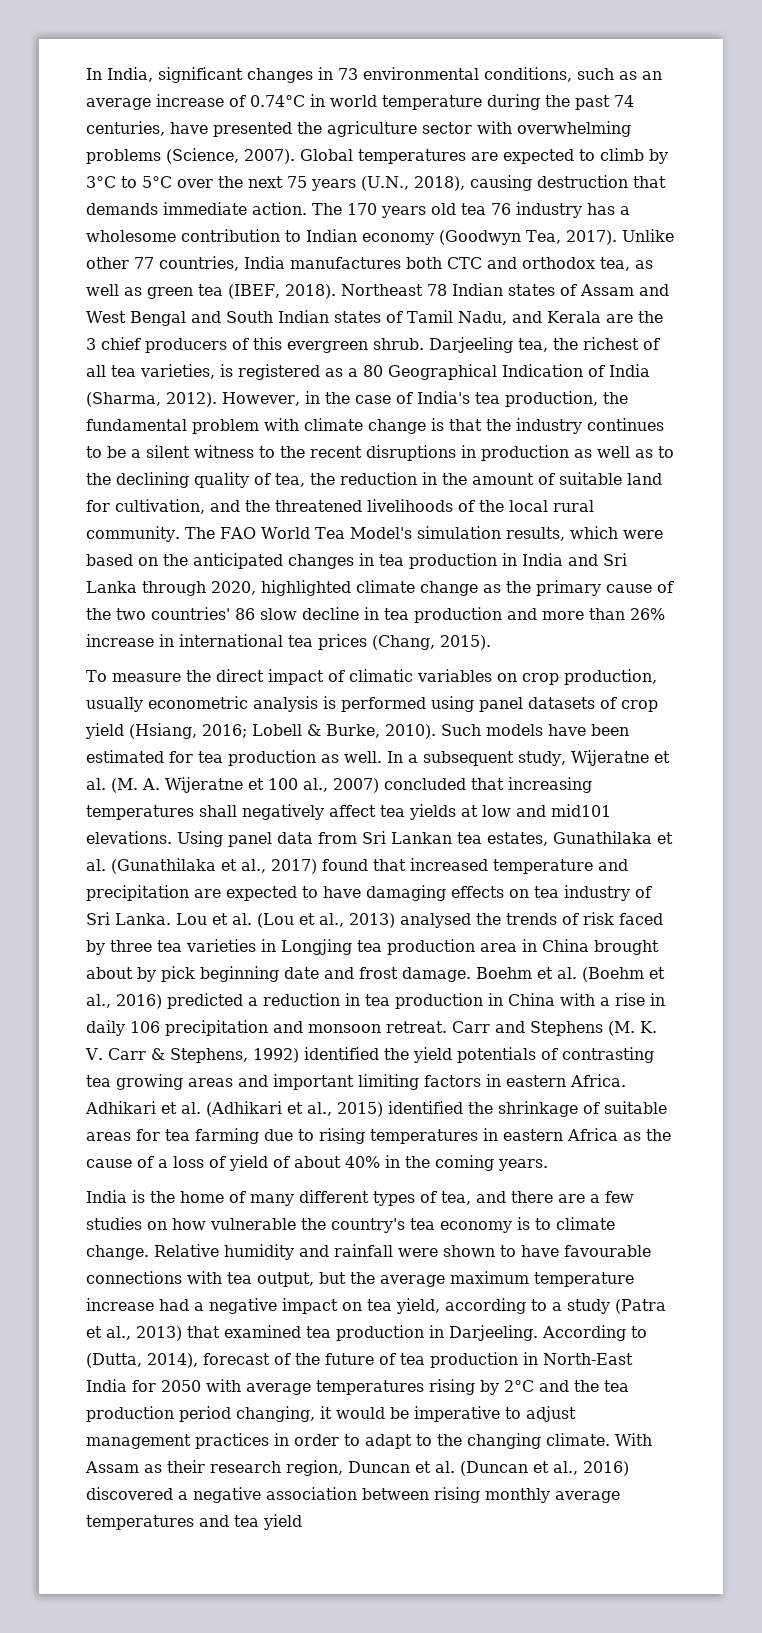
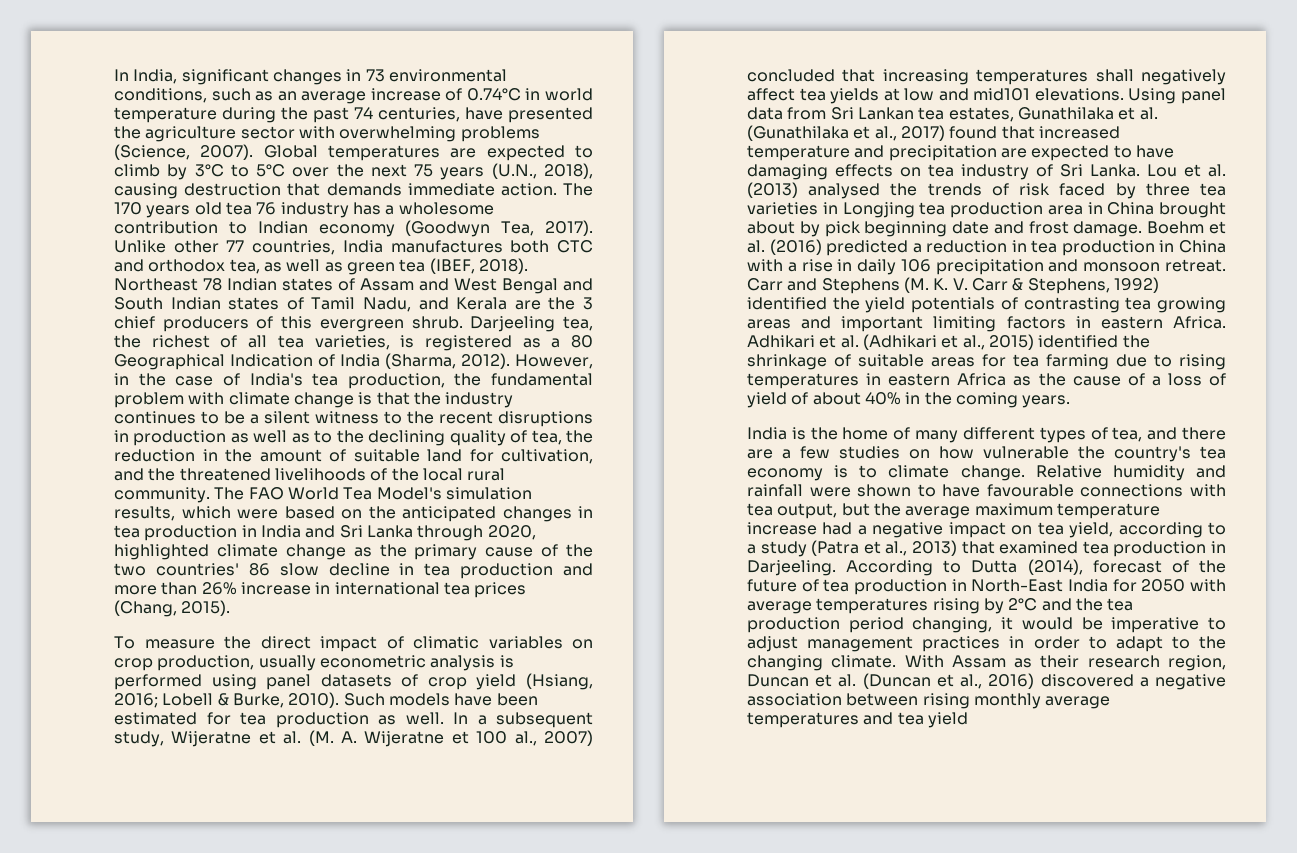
[257,913,395,928] (Lou et al., 2013) -> [747,182,798,198] (2013)
[582,967,665,982] [86,994,162,1009] (Boehm et al., 2016) -> [769,239,822,255] (2016)
[86,1353,198,1368] (Dutta, 2014), -> [971,559,1083,575] Dutta (2014),

